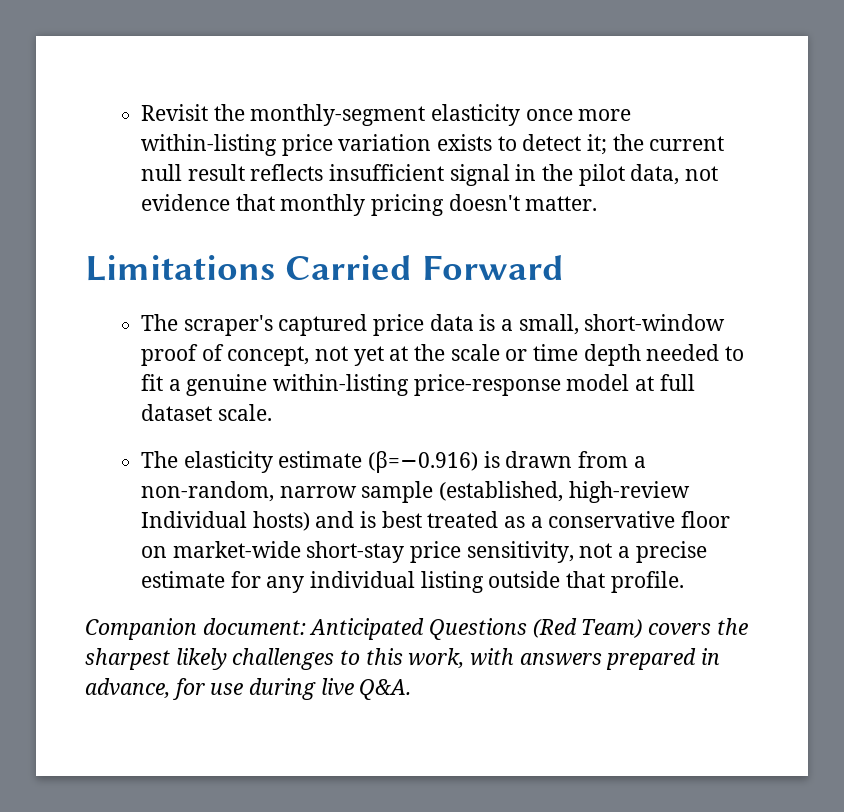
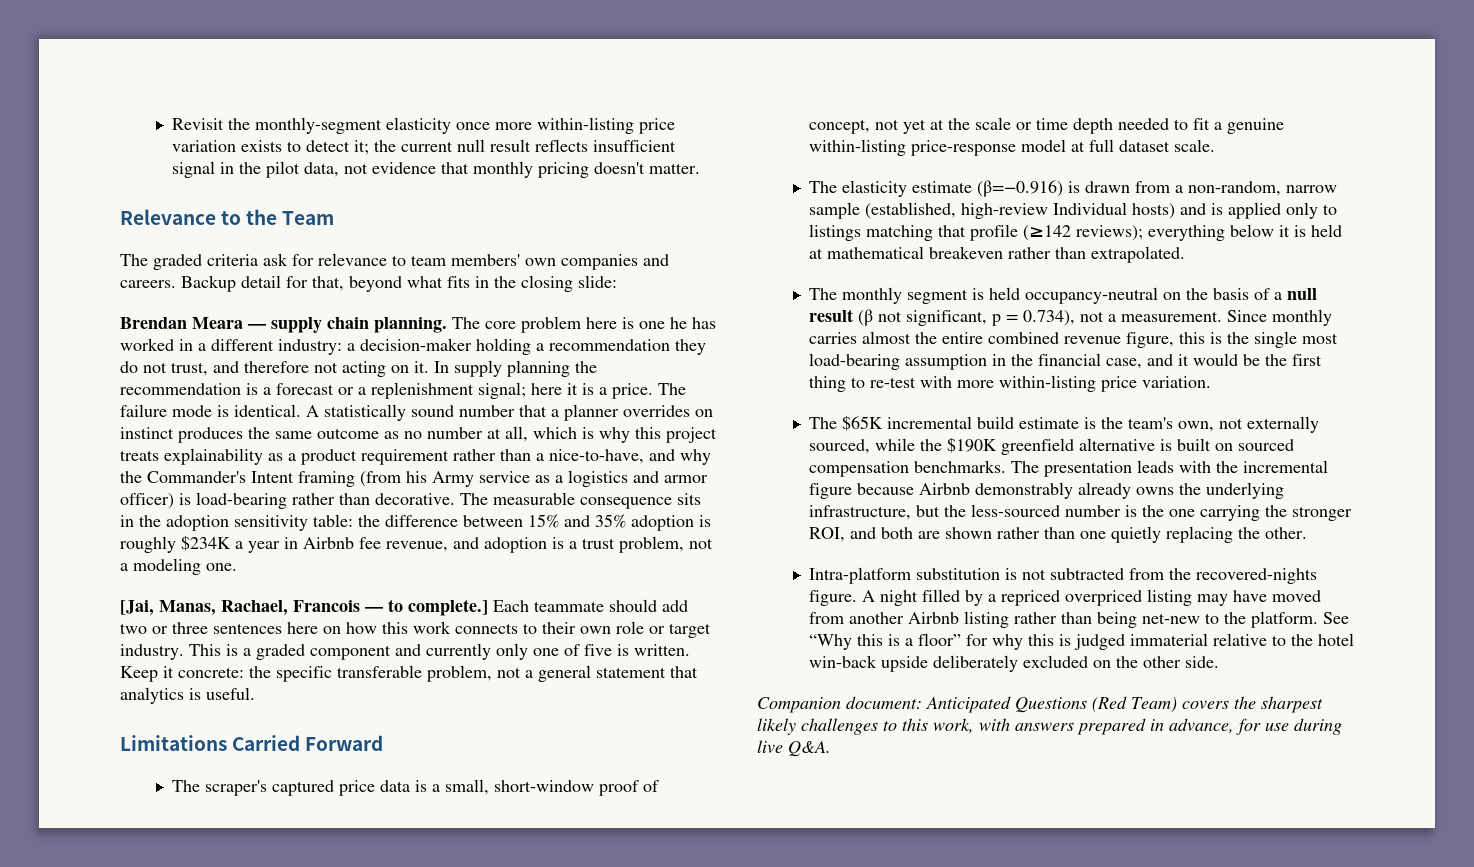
(598, 203) none -> [120,209,335,225] [120,253,669,270] [120,275,617,292] [120,316,716,333] [120,338,706,355] [120,360,597,377] [120,382,686,399] [120,404,713,421] [120,426,717,443] [120,448,711,465] [120,470,708,487] [120,492,701,509] [120,514,711,531] [120,535,713,553] [120,558,237,575] [120,599,688,616] [120,621,711,638] [120,643,690,660] [120,665,698,682] [120,687,255,704] // Relevance to the Team // The graded criteria ask for relevance to team members' own companies and careers. Backup detail for that, beyond what fits in the closing slide: // Brendan Meara — supply chain planning. The core problem here is one he has worked in a different industry: a decision-maker holding a recommendation they do not trust, and therefore not acting on it. In supply planning the recommendation is a forecast or a replenishment signal; here it is a price. The failure mode is identical. A statistically sound number that a planner overrides on instinct produces the same outcome as no number at all, which is why this project treats explainability as a product requirement rather than a nice-to-have, and why the Commander's Intent framing (from his Army service as a logistics and armor officer) is load-bearing rather than decorative. The measurable consequence sits in the adoption sensitivity table: the difference between 15% and 35% adoption is roughly $234K a year in Airbnb fee revenue, and adoption is a trust problem, not a modeling one. // [Jai, Manas, Rachael, Francois — to complete.] Each teammate should add two or three sentences here on how this work connects to their own role or target industry. This is a graded component and currently only one of five is written. Keep it concrete: the specific transferable problem, not a general statement that analytics is useful.
[381,511,731,528] [141,541,707,563] [141,571,684,593] best treated as a conservative floor on market-wide short-stay price sensitivity, not a precise estimate for any individual listing outside that profile. -> [1227,202,1337,219] [808,224,1342,241] [808,246,1185,263] [808,287,1317,304] [808,309,1332,326] [808,331,1338,348] [808,353,1322,370] [808,375,1211,392] [808,415,1319,433] [808,437,1294,455] [808,460,1328,477] [808,482,1284,499] [808,504,1352,521] [808,526,1307,543] [808,567,1317,584] [808,589,1321,606] [808,611,1349,628] [808,633,1354,650] [808,655,1219,672] applied only to listings matching that profile (≥142 reviews); everything below it is held at mathematical breakeven rather than extrapolated. // The monthly segment is held occupancy-neutral on the basis of a null result (β not significant, p = 0.734), not a measurement. Since monthly carries almost the entire combined revenue figure, this is the single most load-bearing assumption in the financial case, and it would be the first thing to re-test with more within-listing price variation. // The $65K incremental build estimate is the team's own, not externally sourced, while the $190K greenfield alternative is built on sourced compensation benchmarks. The presentation leads with the incremental figure because Airbnb demonstrably already owns the underlying infrastructure, but the less-sourced number is the one carrying the stronger ROI, and both are shown rather than one quietly replacing the other. // Intra-platform substitution is not subtracted from the recovered-nights figure. A night filled by a repriced overpriced listing may have moved from another Airbnb listing rather than being net-new to the platform. See “Why this is a floor” for why this is judged immaterial relative to the hotel win-back upside deliberately excluded on the other side.

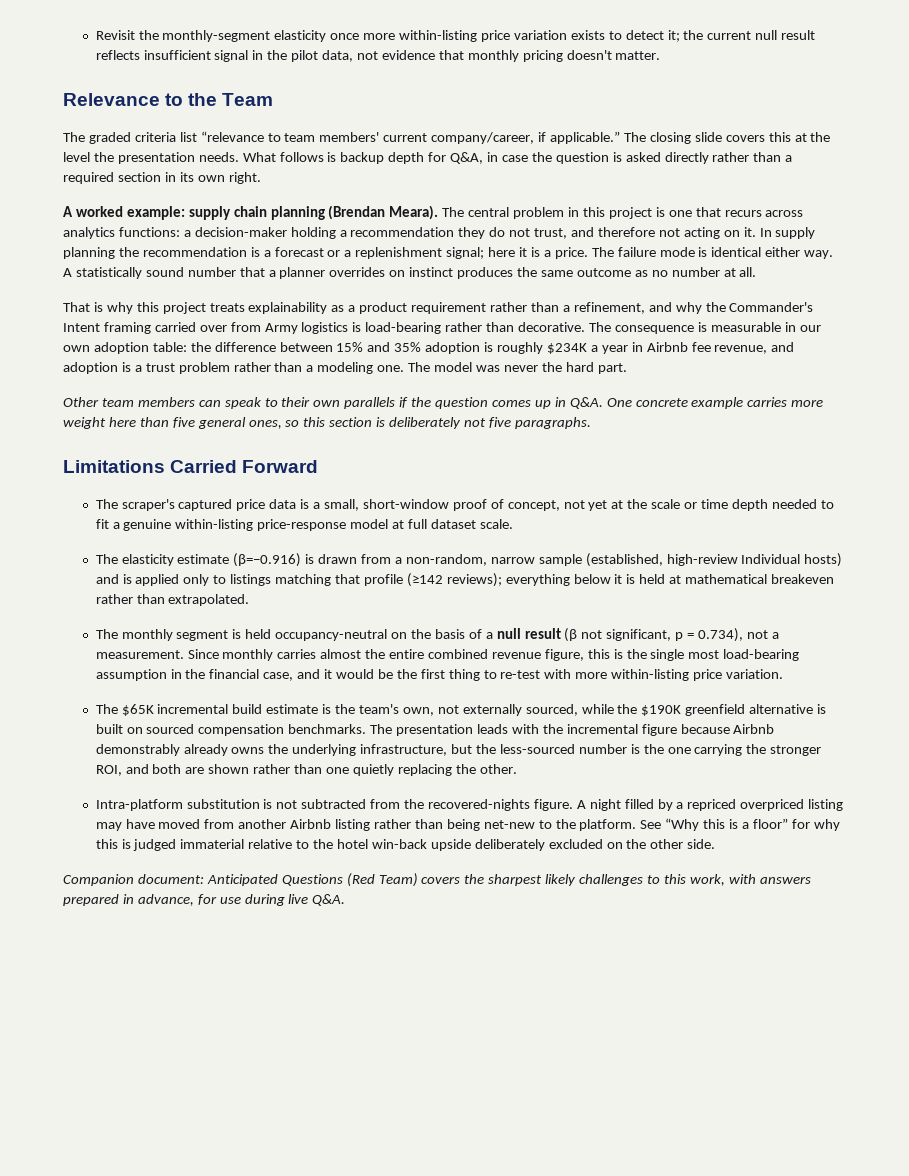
[263,253,669,270] [120,275,617,292] [120,316,716,333] [120,338,342,355] ask for relevance to team members' own companies and careers. Backup detail for that, beyond what fits in the closing slide: // Brendan Meara — supply chain planning. The core problem here is one he has worked in a different industry: -> [179,131,831,144] [63,152,793,164] [63,172,261,184] [63,205,804,220] [63,227,180,239] list “relevance to team members' current company/career, if applicable.” The closing slide covers this at the level the presentation needs. What follows is backup depth for Q&A, in case the question is asked directly rather than a required section in its own right. // A worked example: supply chain planning (Brendan Meara). The central problem in this project is one that recurs across analytics functions:
[234,404,301,417] identical. -> [711,247,834,259] identical either way.
[505,426,577,442] all, which -> [739,267,757,277] [63,302,90,312] all. // That
[549,449,644,464] nice-to-have, -> [573,302,645,314] refinement,
[360,470,708,487] [120,493,174,509] (from his Army service as a logistics and armor officer) -> [154,322,349,334] carried over from Army logistics
[493,492,701,509] [120,515,308,531] measurable consequence sits in the adoption sensitivity -> [614,322,821,334] [63,342,149,354] consequence is measurable in our own adoption
[619,536,713,553] problem, not -> [178,362,303,374] problem rather than
[120,599,688,616] [120,621,711,638] [120,643,690,660] [120,665,698,682] [120,687,255,704] // [Jai, Manas, Rachael, Francois — to complete.] Each teammate should add two or three sentences here on how this work connects to their own role or target industry. This is a graded component and currently only one of five is written. Keep it concrete: the specific transferable problem, not a general statement that analytics is useful. -> [408,362,627,374] [63,397,824,409] [63,417,591,429] The model was never the hard part. // Other team members can speak to their own parallels if the question comes up in Q&A. One concrete example carries more weight here than five general ones, so this section is deliberately not five paragraphs.

